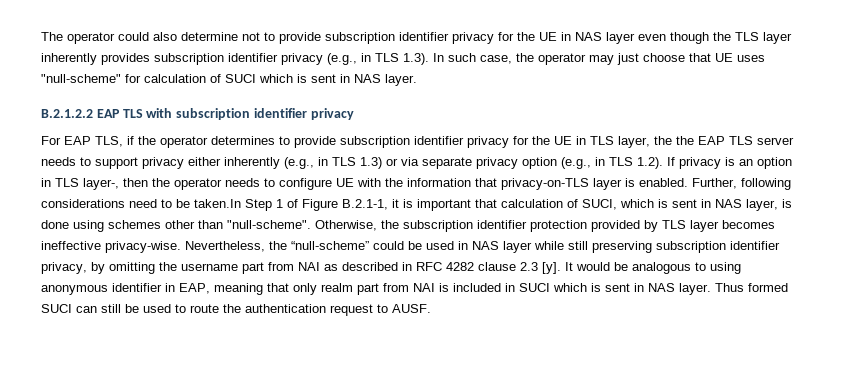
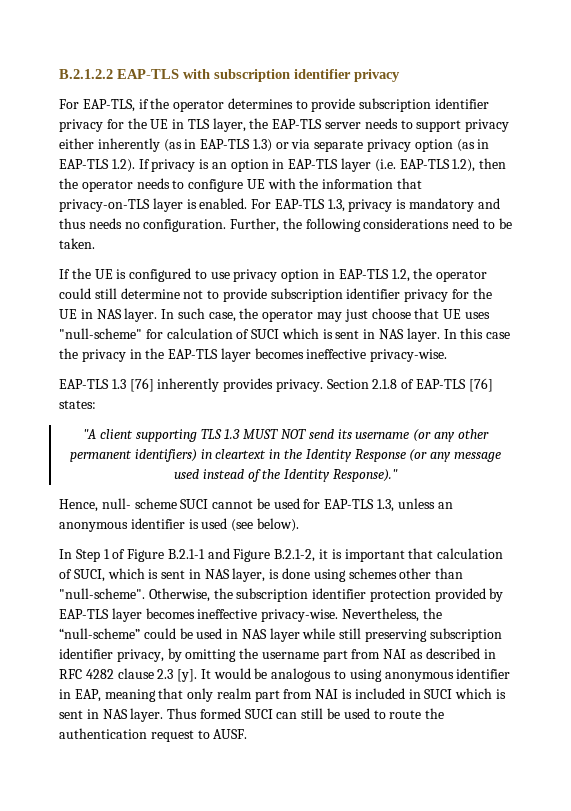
[41,32,63,41] The -> [59,69,400,82] [59,98,490,112] [59,118,510,132] [59,138,490,152] [59,158,507,172] [59,178,423,192] [59,198,500,212] [59,218,512,232] [59,238,95,249] [59,268,433,282] B.2.1.2.2 EAP-TLS with subscription identifier privacy // For EAP-TLS, if the operator determines to provide subscription identifier privacy for the UE in TLS layer, the EAP-TLS server needs to support privacy either inherently (as in EAP-TLS 1.3) or via separate privacy option (as in EAP-TLS 1.2). If privacy is an option in EAP-TLS layer (i.e. EAP-TLS 1.2), then the operator needs to configure UE with the information that privacy-on-TLS layer is enabled. For EAP-TLS 1.3, privacy is mandatory and thus needs no configuration. Further, the following considerations need to be taken. // If the UE is configured to use privacy option in EAP-TLS 1.2, the
[153,32,177,41] also -> [94,288,117,299] still
[606,32,792,44] [41,53,429,65] layer even though the TLS layer inherently provides subscription identifier privacy (e.g., in TLS 1.3). -> [124,308,158,322] layer.
[41,108,354,120] [41,136,794,148] [41,157,792,169] [41,178,791,190] [41,199,388,211] // B.2.1.2.2 EAP TLS with subscription identifier privacy // For EAP TLS, if the operator determines to provide subscription identifier privacy for the UE in TLS layer, the the EAP TLS server needs to support privacy either inherently (e.g., in TLS 1.3) or via separate privacy option (e.g., in TLS 1.2). If privacy is an option in TLS layer-, then the operator needs to configure UE with the information that privacy-on-TLS layer is enabled. Further, following considerations need to be taken.In Step 1 of Figure B.2.1-1, -> [443,328,511,339] [59,348,448,362] [59,378,493,392] [59,400,96,409] [83,429,489,442] [70,449,501,462] [174,469,398,482] [59,498,453,512] [59,518,299,532] [59,548,316,562] In this case the privacy in the EAP-TLS layer becomes ineffective privacy-wise. // EAP-TLS 1.3 [76] inherently provides privacy. Section 2.1.8 of EAP-TLS [76] states: // "A client supporting TLS 1.3 MUST NOT send its username (or any other permanent identifiers) in cleartext in the Identity Response (or any message used instead of the Identity Response)." // Hence, null- scheme SUCI cannot be used for EAP-TLS 1.3, unless an anonymous identifier is used (see below). // In Step 1 of Figure B.2.1-1 and Figure B.2.1-2,
[662,220,686,229] TLS -> [59,609,109,619] EAP-TLS

